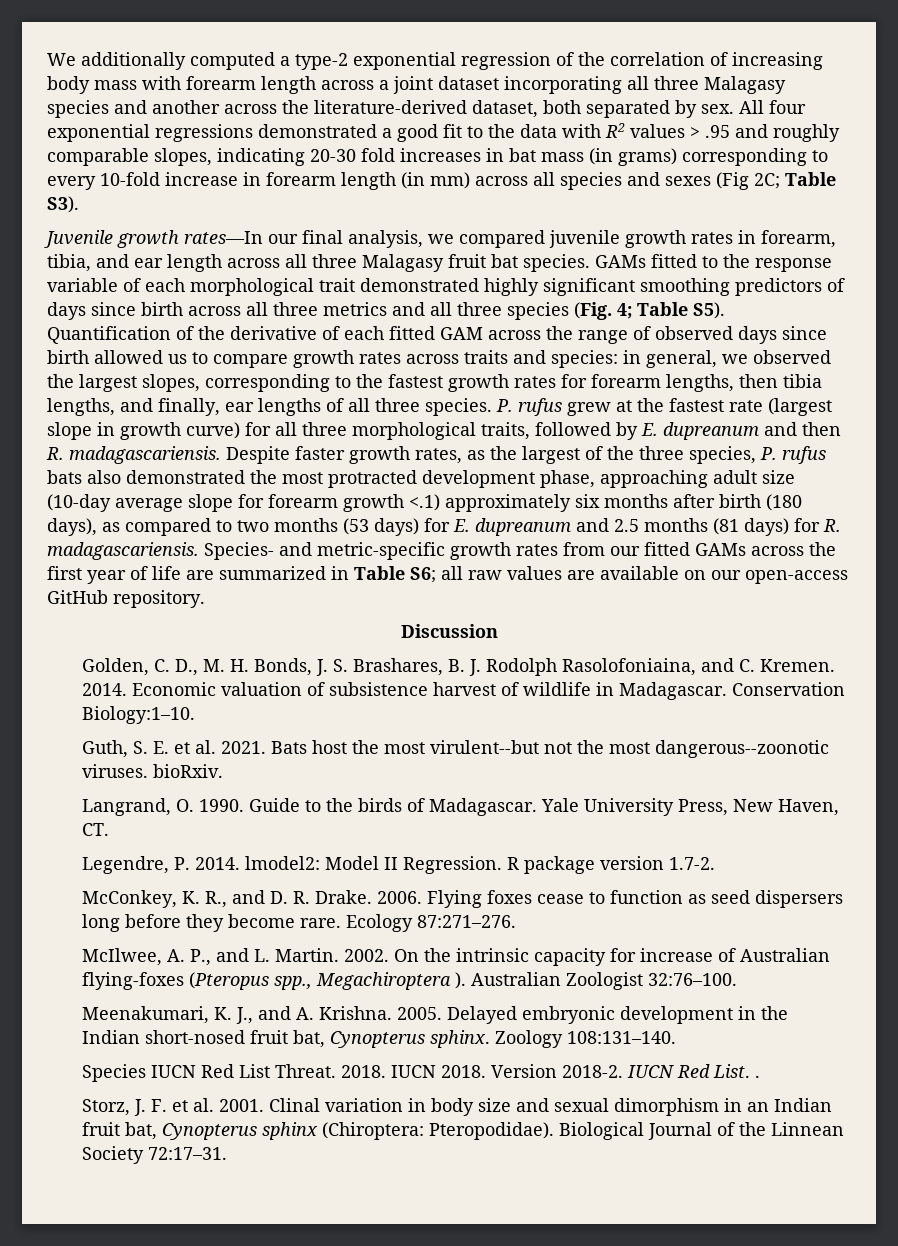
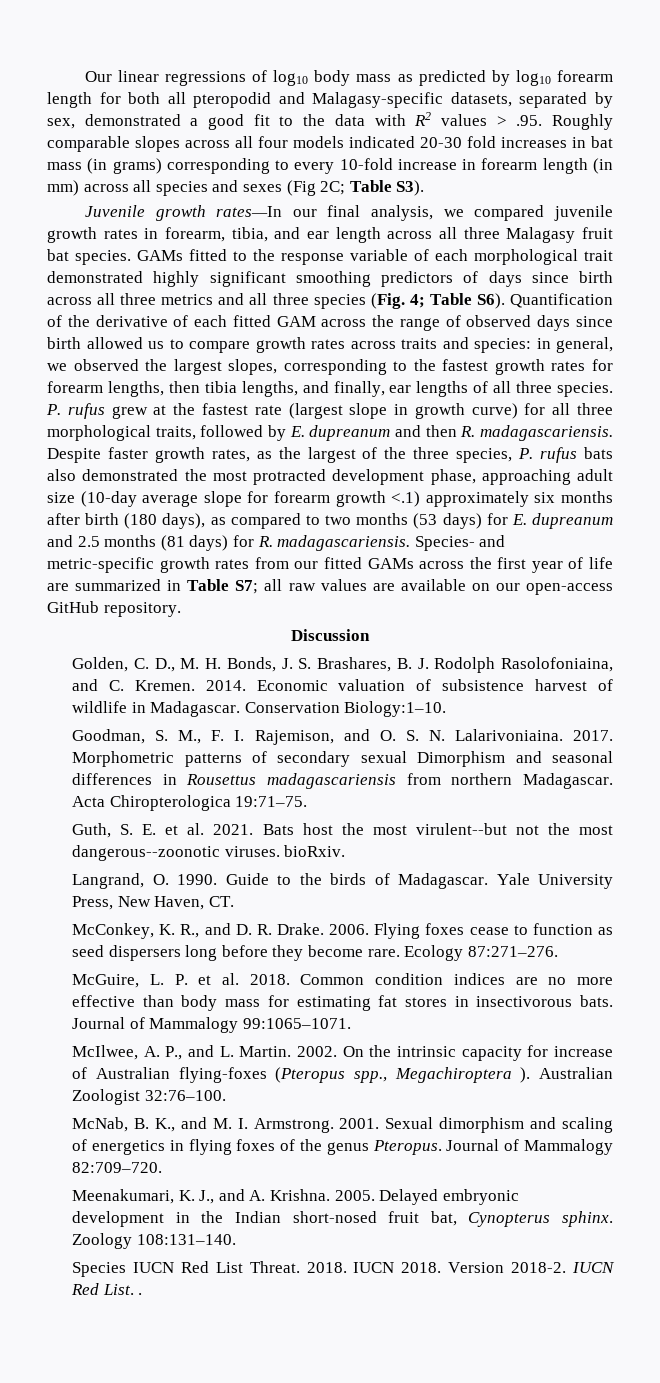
[47,52,823,70] [47,76,786,94] [47,100,806,118] [47,124,253,142] We additionally computed a type-2 exponential regression of the correlation of increasing body mass with forearm length across a joint dataset incorporating all three Malagasy species and another across the literature-derived dataset, both separated by sex. All four exponential regressions -> [84,70,613,86] [47,92,613,108] [47,118,75,129] Our linear regressions of log10 body mass as predicted by log10 forearm length for both all pteropodid and Malagasy-specific datasets, separated by sex,
[705,124,840,142] [47,148,305,166] .95 and roughly comparable slopes, indicating -> [516,114,613,130] [47,136,415,152] .95. Roughly comparable slopes across all four models indicated
[693,302,725,319] S5). -> [476,293,505,309] S6).
[410,567,436,583] S6; -> [235,580,259,594] S7;
(196, 715) none -> [72,729,613,745] [72,751,613,767] [72,773,613,789] [72,795,308,811] // Goodman, S. M., F. I. Rajemison, and O. S. N. Lalarivoniaina. 2017. Morphometric patterns of secondary sexual Dimorphism and seasonal differences in Rousettus madagascariensis from northern Madagascar. Acta Chiropterologica 19:71–75.
[82,856,716,874] // Legendre, P. 2014. lmodel2: Model II Regression. R package version 1.7-2. -> (234, 901) none
(517, 921) none -> [72,973,613,988] [72,995,613,1011] [72,1017,351,1033] // McGuire, L. P. et al. 2018. Common condition indices are no more effective than body mass for estimating fat stores in insectivorous bats. Journal of Mammalogy 99:1065–1071.
(738, 979) none -> [72,1117,613,1133] [72,1139,614,1155] [72,1162,163,1173] // McNab, B. K., and M. I. Armstrong. 2001. Sexual dimorphism and scaling of energetics in flying foxes of the genus Pteropus. Journal of Mammalogy 82:709–720.
[82,1098,833,1116] [82,1122,845,1140] [82,1146,228,1164] // Storz, J. F. et al. 2001. Clinal variation in body size and sexual dimorphism in an Indian fruit bat, Cynopterus sphinx (Chiroptera: Pteropodidae). Biological Journal of the Linnean Society 72:17–31. -> (143, 1294) none

